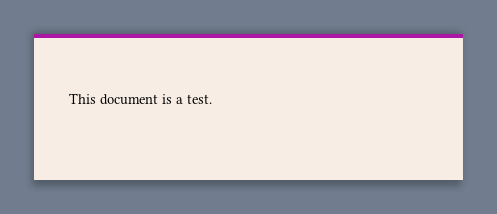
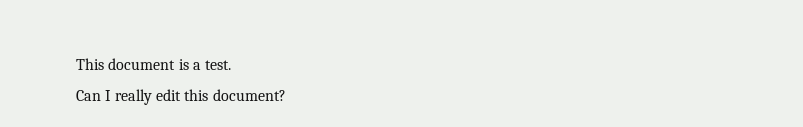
(212, 99) none -> [76,89,286,105] // Can I really edit this document?

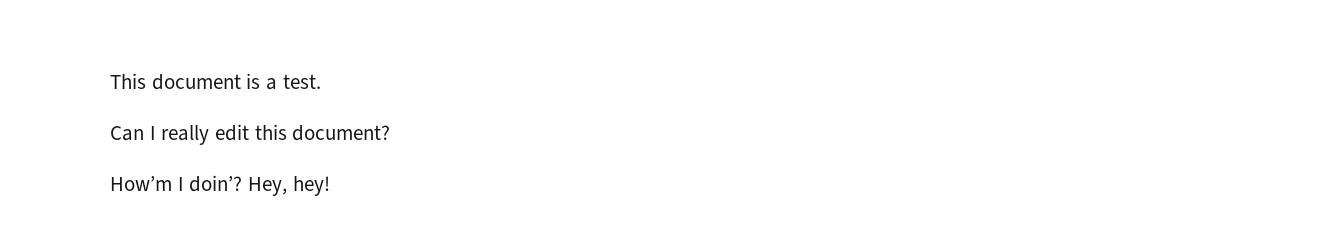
(286, 95) none -> [110,175,330,196] // How’m I doin’? Hey, hey!

